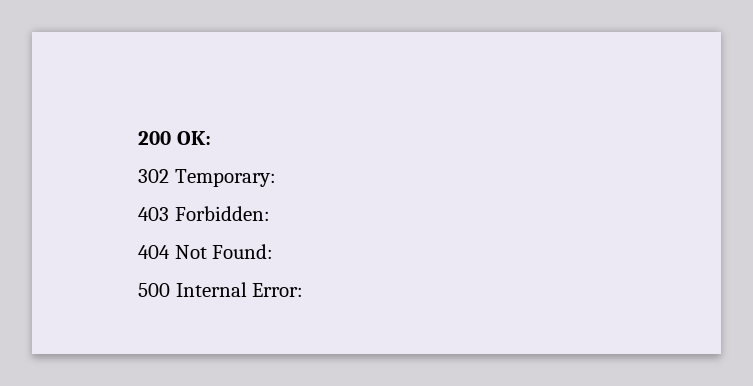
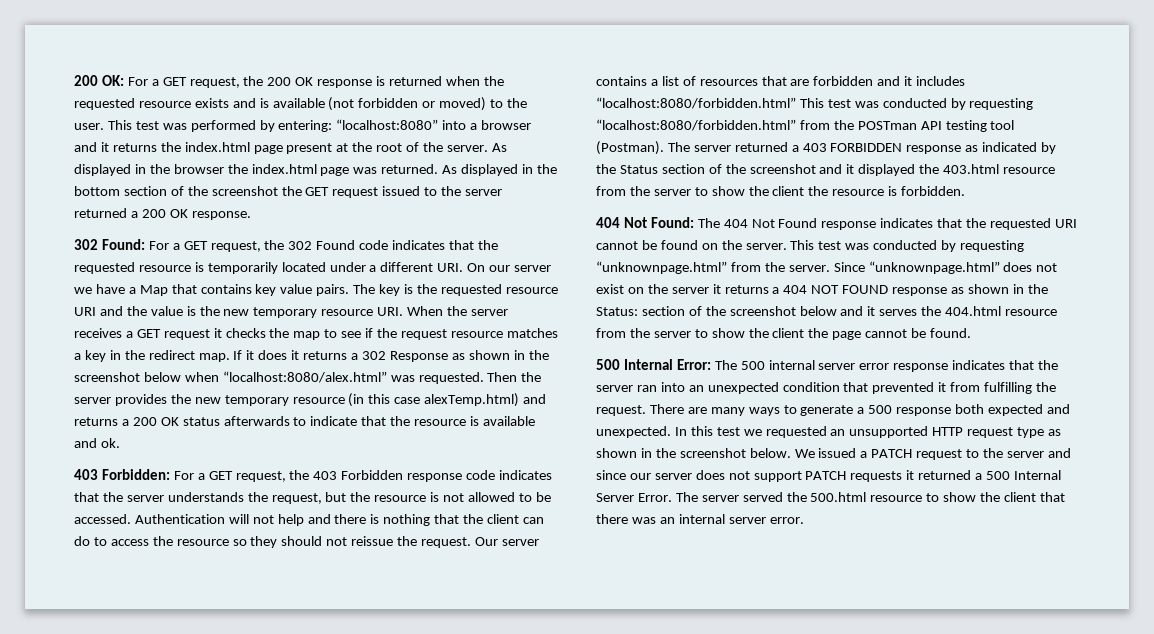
[138,169,276,187] [138,206,270,221] [138,244,274,259] [138,282,304,297] // 302 Temporary: // 403 Forbidden: // 404 Not Found: // 500 Internal Error: -> [127,76,504,88] [74,97,528,111] [74,119,532,132] [74,142,507,154] [74,164,557,176] [74,186,503,198] [74,208,251,220] [74,239,498,252] [74,262,552,274] [74,284,558,296] [74,306,508,318] [74,328,558,340] [74,350,549,362] [74,371,542,384] [74,393,547,407] [74,416,535,426] [74,438,120,448] [74,469,553,482] [74,492,551,504] [74,514,544,526] [74,536,539,548] [596,76,966,86] [596,97,1034,110] [596,119,1015,132] [596,141,1057,155] [596,164,1056,176] [596,186,966,196] [596,217,1077,230] [596,240,1025,252] [596,261,1058,274] [596,284,1048,296] [596,306,1058,316] [596,328,972,340] [596,359,1059,372] [596,382,1057,394] [596,404,1070,416] [596,426,1062,438] [596,448,1071,460] [596,470,1061,482] [596,492,1065,502] [596,514,804,524] For a GET request, the 200 OK response is returned when the requested resource exists and is available (not forbidden or moved) to the user. This test was performed by entering: “localhost:8080” into a browser and it returns the index.html page present at the root of the server. As displayed in the browser the index.html page was returned. As displayed in the bottom section of the screenshot the GET request issued to the server returned a 200 OK response. // 302 Found: For a GET request, the 302 Found code indicates that the requested resource is temporarily located under a different URI. On our server we have a Map that contains key value pairs. The key is the requested resource URI and the value is the new temporary resource URI. When the server receives a GET request it checks the map to see if the request resource matches a key in the redirect map. If it does it returns a 302 Response as shown in the screenshot below when “localhost:8080/alex.html” was requested. Then the server provides the new temporary resource (in this case alexTemp.html) and returns a 200 OK status afterwards to indicate that the resource is available and ok. // 403 Forbidden: For a GET request, the 403 Forbidden response code indicates that the server understands the request, but the resource is not allowed to be accessed. Authentication will not help and there is nothing that the client can do to access the resource so they should not reissue the request. Our server contains a list of resources that are forbidden and it includes “localhost:8080/forbidden.html” This test was conducted by requesting “localhost:8080/forbidden.html” from the POSTman API testing tool (Postman). The server returned a 403 FORBIDDEN response as indicated by the Status section of the screenshot and it displayed the 403.html resource from the server to show the client the resource is forbidden. // 404 Not Found: The 404 Not Found response indicates that the requested URI cannot be found on the server. This test was conducted by requesting “unknownpage.html” from the server. Since “unknownpage.html” does not exist on the server it returns a 404 NOT FOUND response as shown in the Status: section of the screenshot below and it serves the 404.html resource from the server to show the client the page cannot be found. // 500 Internal Error: The 500 internal server error response indicates that the server ran into an unexpected condition that prevented it from fulfilling the request. There are many ways to generate a 500 response both expected and unexpected. In this test we requested an unsupported HTTP request type as shown in the screenshot below. We issued a PATCH request to the server and since our server does not support PATCH requests it returned a 500 Internal Server Error. The server served the 500.html resource to show the client that there was an internal server error.

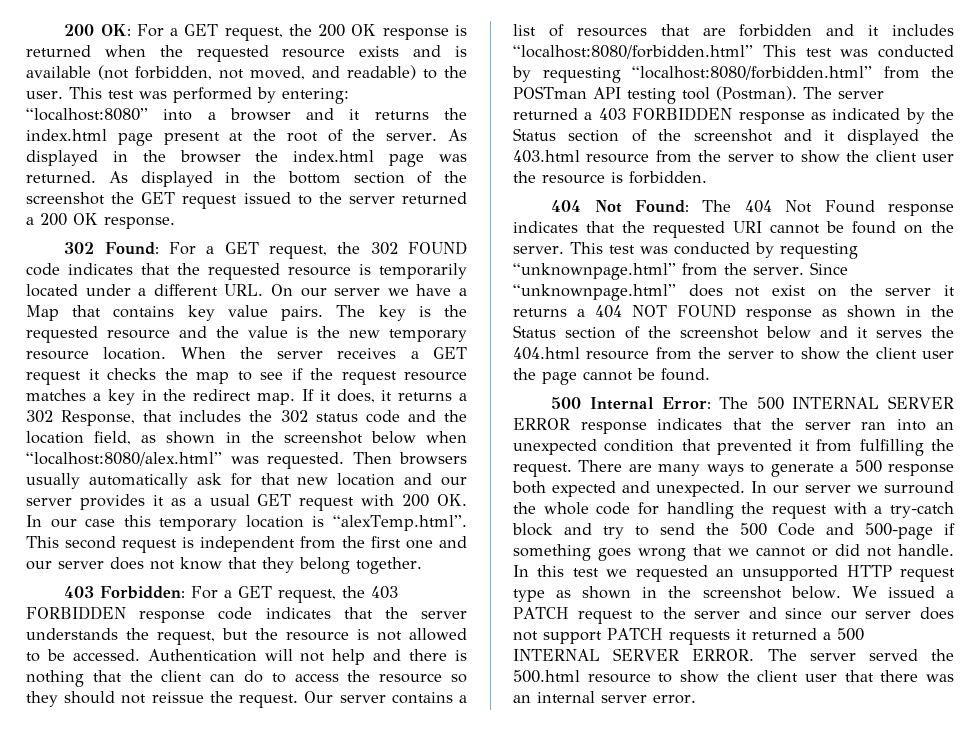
[358,97,487,111] forbidden or moved) -> [135,65,416,80] forbidden, not moved, and readable)
[316,240,356,250] Found -> [408,241,468,255] FOUND
[437,263,464,272] URI. -> [224,284,264,296] URL.
[74,307,96,316] URI -> (170, 334) none
[377,307,404,316] URI. -> [103,347,167,360] location.
[258,350,288,360] does -> [336,389,375,403] does,
[389,351,448,362] Response -> [61,410,467,426] [26,431,132,445] Response, that includes the 302 status code and the location field,
[521,372,542,382] [74,393,547,407] [74,416,535,426] [74,438,120,448] the server provides the new temporary resource (in this case alexTemp.html) and returns a 200 OK status afterwards to indicate that the resource is available and ok. -> [399,452,467,465] [26,473,467,489] [26,494,467,511] [26,515,468,531] [26,536,467,553] [26,557,422,574] browsers usually automatically ask for that new location and our server provides it as a usual GET request with 200 OK. In our case this temporary location is “alexTemp.html”. This second request is independent from the first one and our server does not know that they belong together.
[341,470,404,480] Forbidden -> [26,606,126,620] FORBIDDEN
(805, 191) none -> [922,154,955,162] user
[596,307,638,316] Status: -> [513,325,556,338] Status
(805, 333) none -> [922,351,955,359] user
[768,360,890,370] internal server error -> [792,396,954,409] [513,418,570,430] INTERNAL SERVER ERROR
(687, 431) none -> [773,481,954,494] [513,502,954,519] [512,523,955,540] [513,544,954,561] [513,565,529,577] our server we surround the whole code for handling the request with a try-catch block and try to send the 500 Code and 500-page if something goes wrong that we cannot or did not handle. In
[1013,470,1061,480] [596,493,672,502] Internal Server Error. -> [513,648,755,661] INTERNAL SERVER ERROR.
(1037, 497) none -> [805,674,837,682] user

